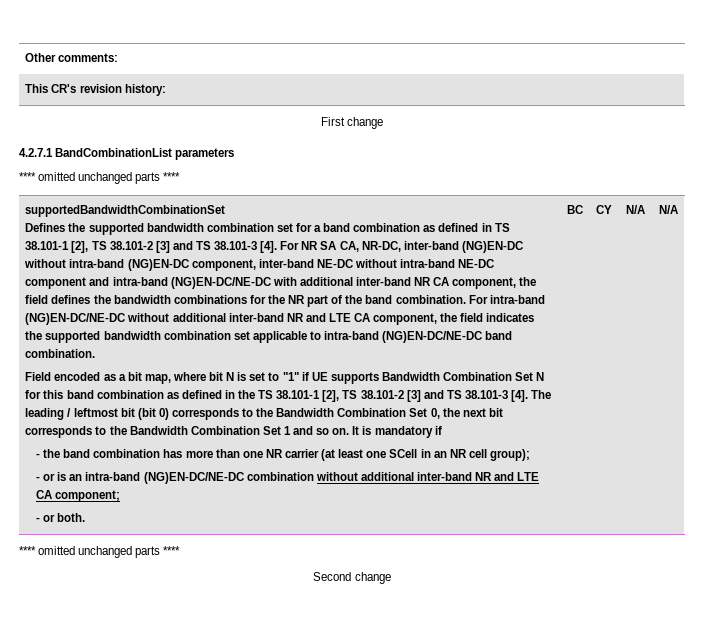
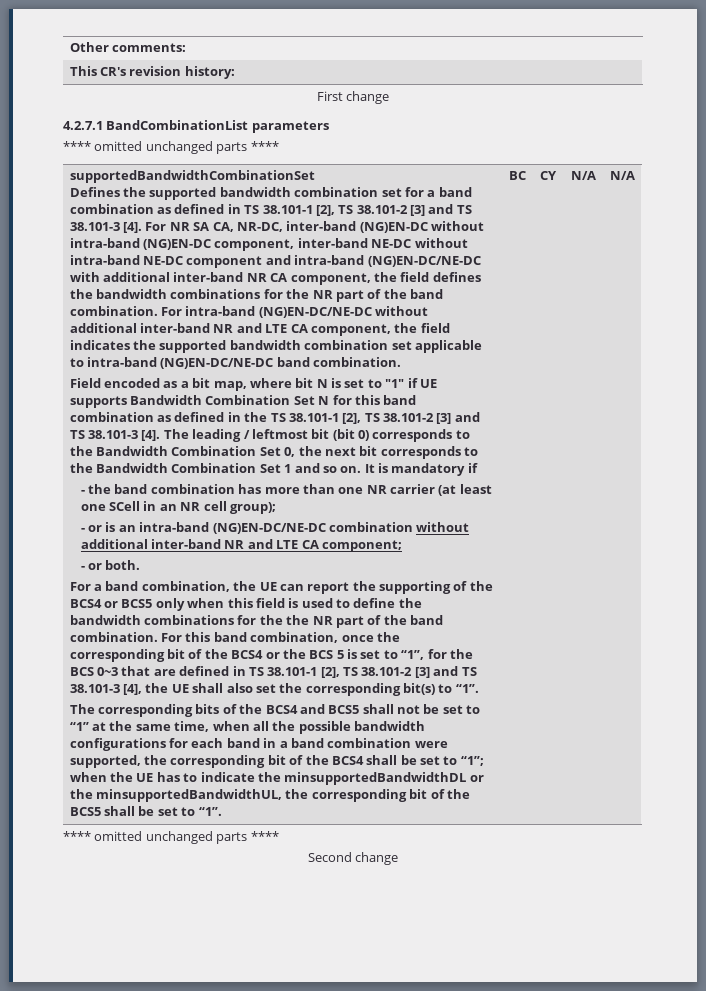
(86, 517) none -> [69,581,493,594] [69,598,422,611] [69,615,444,628] [69,632,400,643] [69,649,473,662] [69,666,477,678] [69,683,479,696] [69,704,481,717] [69,721,426,734] [69,738,448,751] [69,755,484,768] [69,772,484,785] [69,789,470,802] [69,806,222,816] // For a band combination, the UE can report the supporting of the BCS4 or BCS5 only when this field is used to define the bandwidth combinations for the the NR part of the band combination. For this band combination, once the corresponding bit of the BCS4 or the BCS 5 is set to “1”, for the BCS 0~3 that are defined in TS 38.101-1 [2], TS 38.101-2 [3] and TS 38.101-3 [4], the UE shall also set the corresponding bit(s) to “1”. // The corresponding bits of the BCS4 and BCS5 shall not be set to “1” at the same time, when all the possible bandwidth configurations for each band in a band combination were supported, the corresponding bit of the BCS4 shall be set to “1”; when the UE has to indicate the minsupportedBandwidthDL or the minsupportedBandwidthUL, the corresponding bit of the BCS5 shall be set to “1”.

